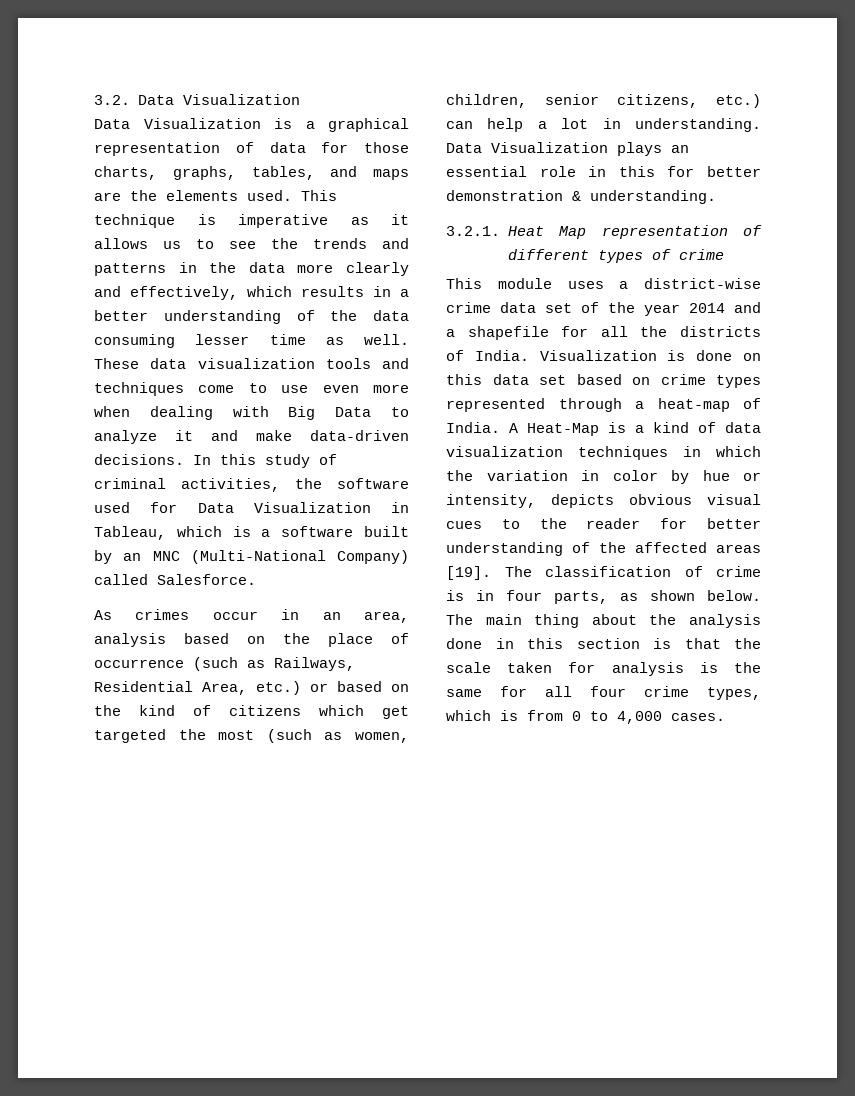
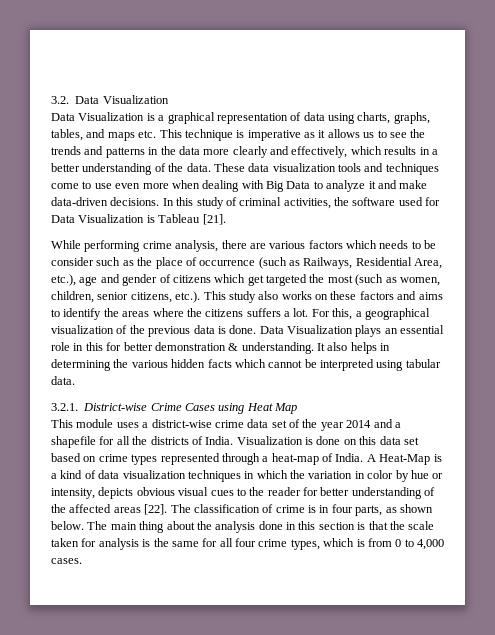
[321,142,409,153] for those -> [328,113,355,124] using
[94,190,292,201] are the elements used. -> [138,130,157,138] etc.
[373,310,409,321] [94,334,409,348] data consuming lesser time as well. -> [186,163,211,172] data.
[391,502,409,513] [94,526,410,540] [94,550,409,564] [94,574,256,585] [94,609,409,623] [94,633,265,647] in Tableau, which is a software built by an MNC (Multi-National Company) called Salesforce. // As crimes occur in an area, analysis based on -> [146,214,226,225] [51,240,437,252] [51,257,134,266] is Tableau [21]. // While performing crime analysis, there are various factors which needs to be consider such as
[256,681,409,695] [94,705,175,716] etc.) or based on the kind -> [51,274,158,286] etc.), age and gender
[716,94,761,108] [446,118,761,132] etc.) can help a lot in understanding. -> [175,291,443,303] [51,308,430,320] [51,325,257,337] etc.). This study also works on these factors and aims to identify the areas where the citizens suffers a lot. For this, a geographical visualization of the previous data is done.
[446,225,762,239] [507,249,724,263] // 3.2.1. Heat Map representation of different types of crime -> [317,342,391,354] [51,359,441,371] [51,376,75,385] [51,403,298,414] It also helps in determining the various hidden facts which cannot be interpreted using tabular data. // 3.2.1. District-wise Crime Cases using Heat Map
[446,566,491,580] [19]. -> [144,504,168,515] [22].

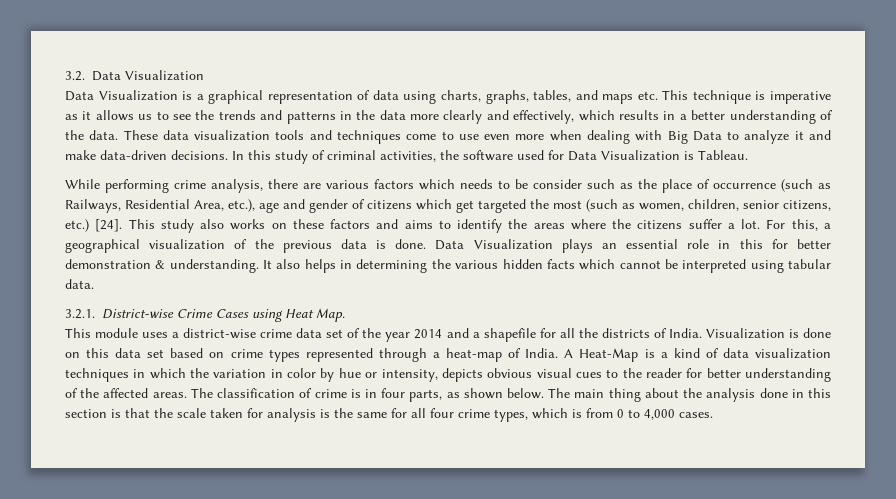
[158,214,226,225] Tableau [21]. -> [698,150,748,160] Tableau.
[175,291,201,303] etc.). -> [65,219,123,232] etc.) [24].
[246,308,281,317] suffers -> [688,219,722,229] suffer
[274,403,298,414] Map -> [316,308,345,322] Map.
[113,504,168,515] areas [22]. -> [152,392,187,398] areas.

